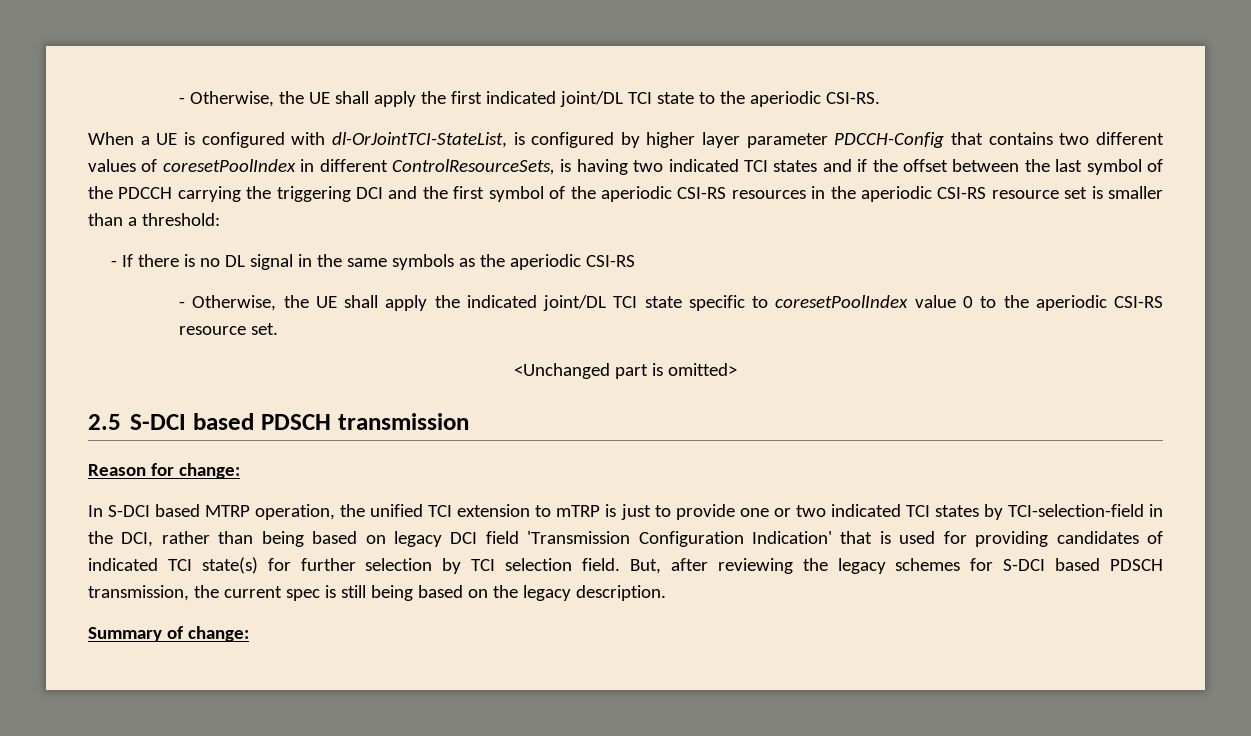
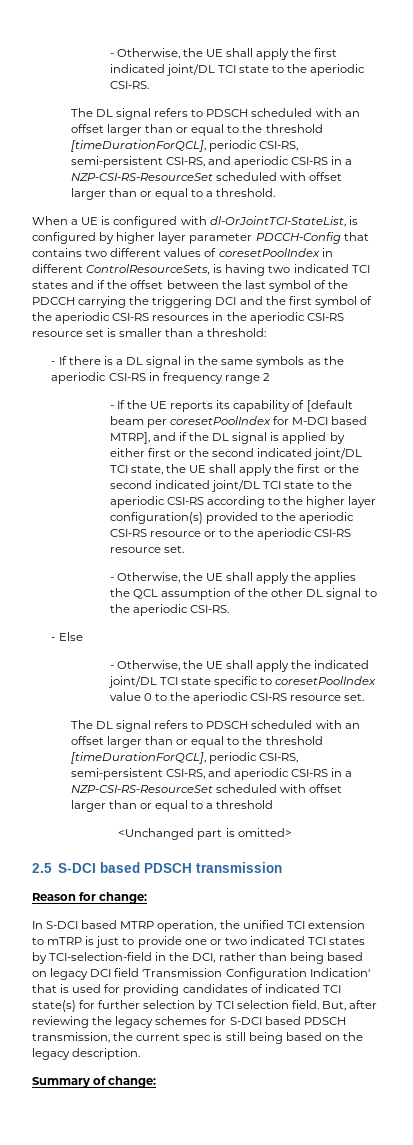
(881, 98) none -> [70,108,360,120] [70,124,323,136] [70,140,299,152] [70,156,353,168] [70,172,343,181] [70,188,276,200] // The DL signal refers to PDSCH scheduled with an offset larger than or equal to the threshold [timeDurationForQCL], periodic CSI-RS, semi-persistent CSI-RS, and aperiodic CSI-RS in a NZP-CSI-RS-ResourceSet scheduled with offset larger than or equal to a threshold.
[199,258,220,267] no -> [115,359,123,365] a
(635, 261) none -> [148,372,270,384] [109,400,353,412] [109,416,368,428] [109,432,345,444] [109,448,363,460] [109,464,359,476] [109,480,353,492] [109,496,377,508] [109,512,355,524] [109,528,352,540] [109,545,184,553] [109,572,357,584] [109,588,377,600] [109,604,229,616] [51,632,83,641] in frequency range 2 // - If the UE reports its capability of [default beam per coresetPoolIndex for M-DCI based MTRP], and if the DL signal is applied by either first or the second indicated joint/DL TCI state, the UE shall apply the first or the second indicated joint/DL TCI state to the aperiodic CSI-RS according to the higher layer configuration(s) provided to the aperiodic CSI-RS resource or to the aperiodic CSI-RS resource set. // - Otherwise, the UE shall apply the applies the QCL assumption of the other DL signal to the aperiodic CSI-RS. // - Else
(279, 329) none -> [70,720,360,732] [70,736,323,748] [70,752,299,764] [70,768,353,780] [70,784,343,793] [70,800,274,812] // The DL signal refers to PDSCH scheduled with an offset larger than or equal to the threshold [timeDurationForQCL], periodic CSI-RS, semi-persistent CSI-RS, and aperiodic CSI-RS in a NZP-CSI-RS-ResourceSet scheduled with offset larger than or equal to a threshold

